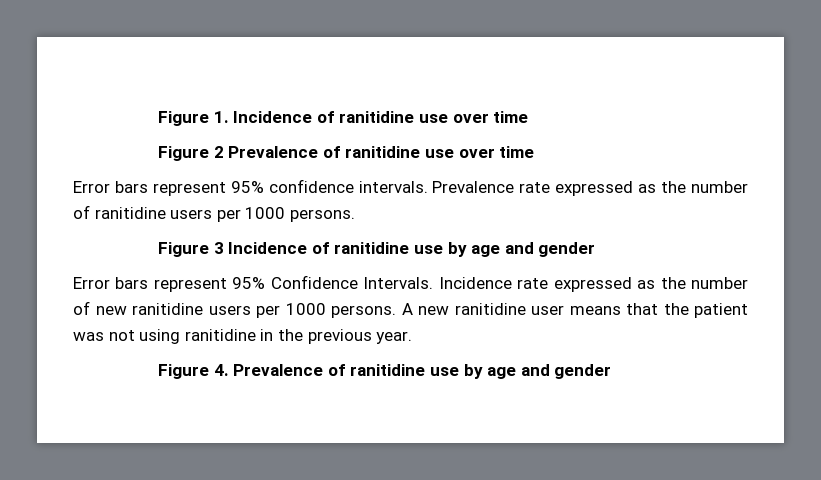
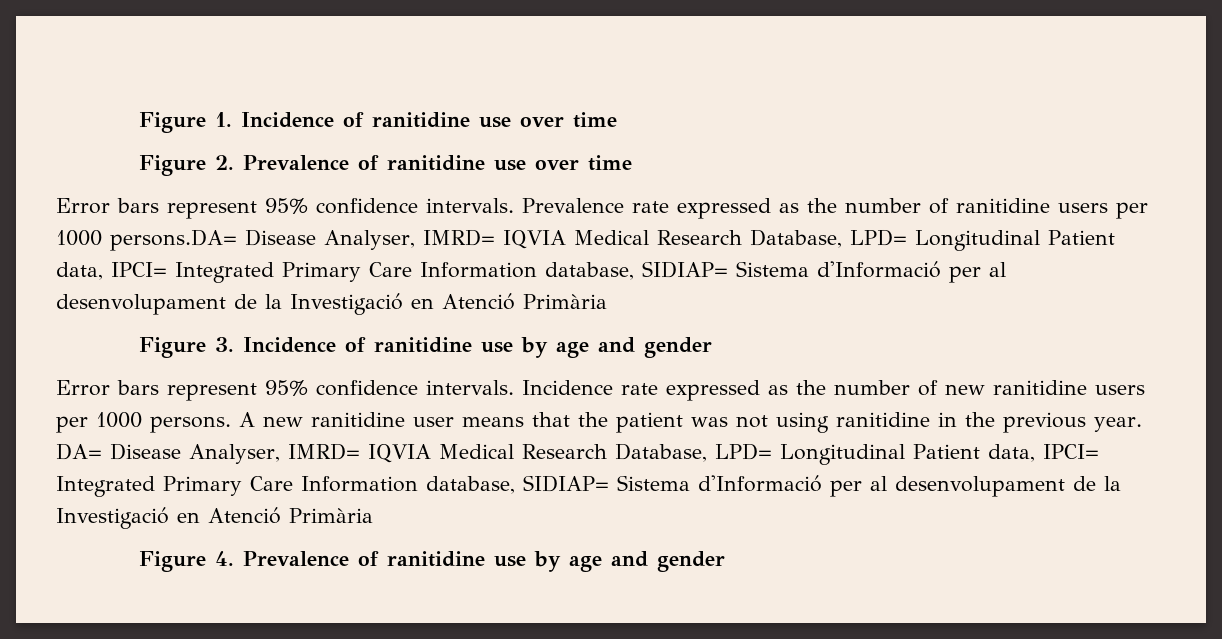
[213,146,224,158] 2 -> [214,155,234,170] 2.
[289,209,355,222] [157,242,224,257] persons. // Figure 3 -> [110,229,1115,251] [56,261,1006,283] [56,293,607,315] [138,337,234,358] persons.DA= Disease Analyser, IMRD= IQVIA Medical Research Database, LPD= Longitudinal Patient data, IPCI= Integrated Primary Care Information database, SIDIAP= Sistema d'Informació per al desenvolupament de la Investigació en Atenció Primària // Figure 3.
[270,275,434,289] Confidence Intervals. -> [316,380,514,396] confidence intervals.
(413, 337) none -> [56,443,1099,465] [56,475,1121,497] [56,507,373,529] DA= Disease Analyser, IMRD= IQVIA Medical Research Database, LPD= Longitudinal Patient data, IPCI= Integrated Primary Care Information database, SIDIAP= Sistema d'Informació per al desenvolupament de la Investigació en Atenció Primària

